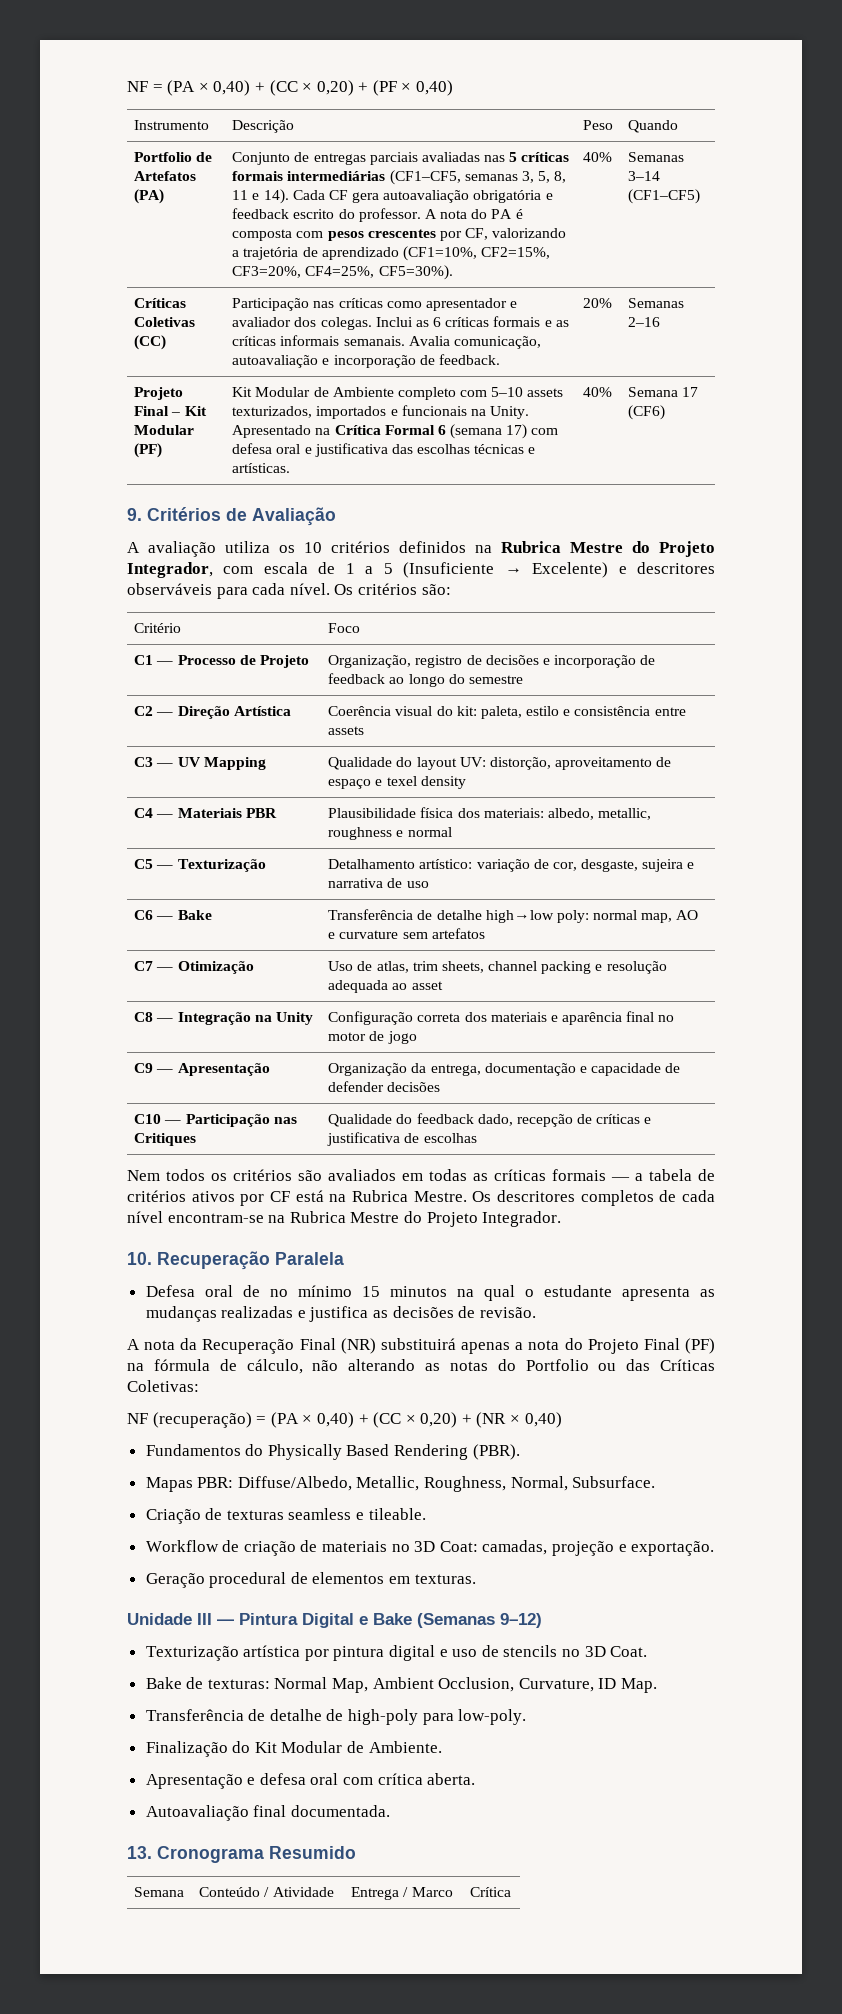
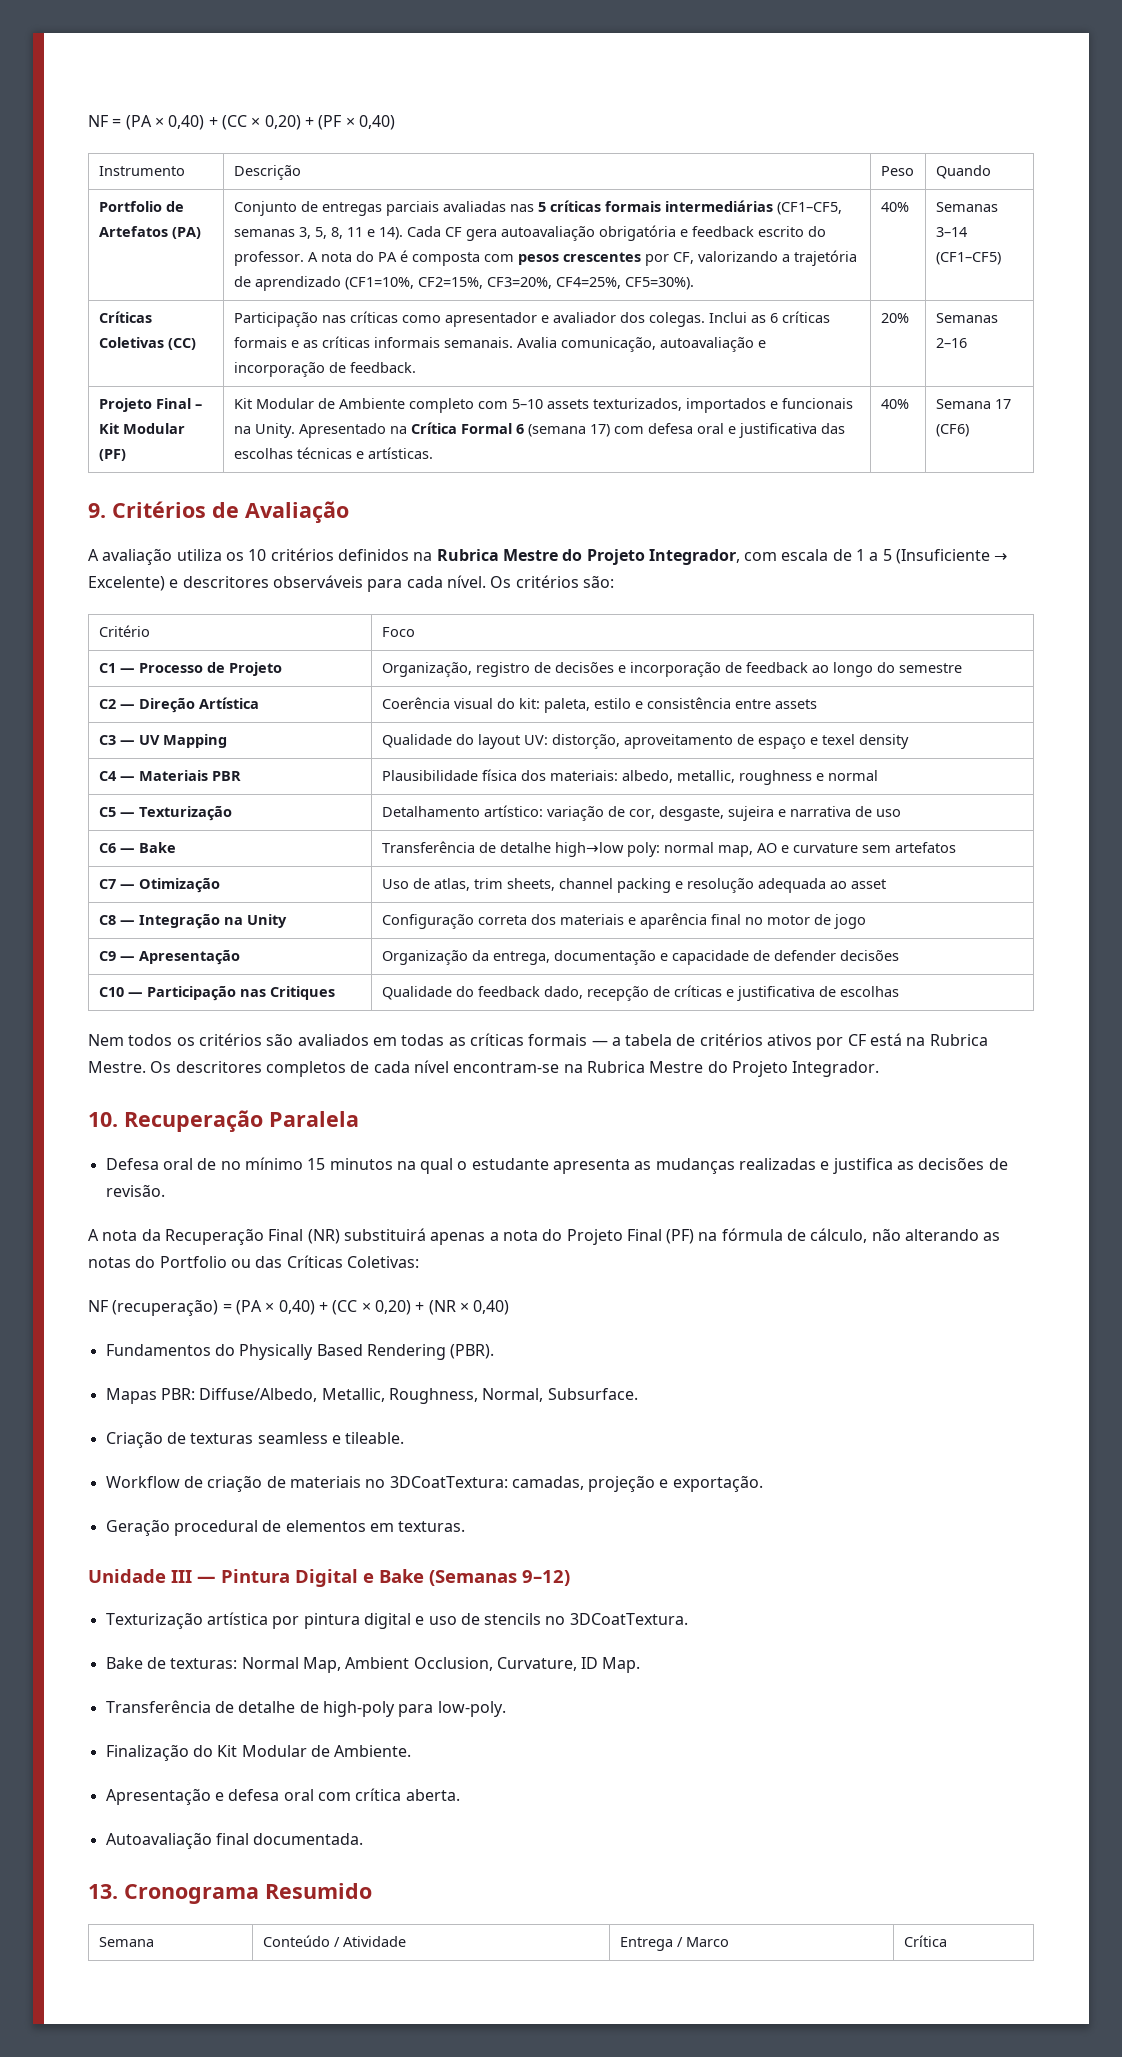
[414,1541,478,1552] 3D Coat: -> [389,1476,508,1488] 3DCoatTextura:
[584,1646,648,1657] 3D Coat. -> [569,1613,688,1625] 3DCoatTextura.

